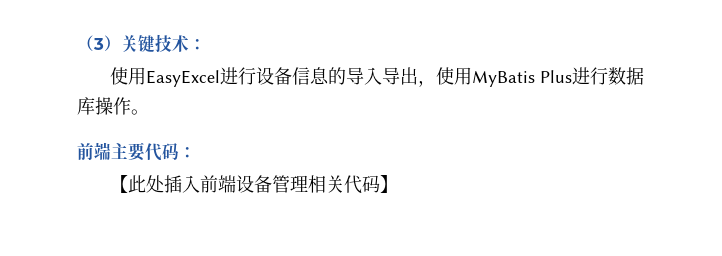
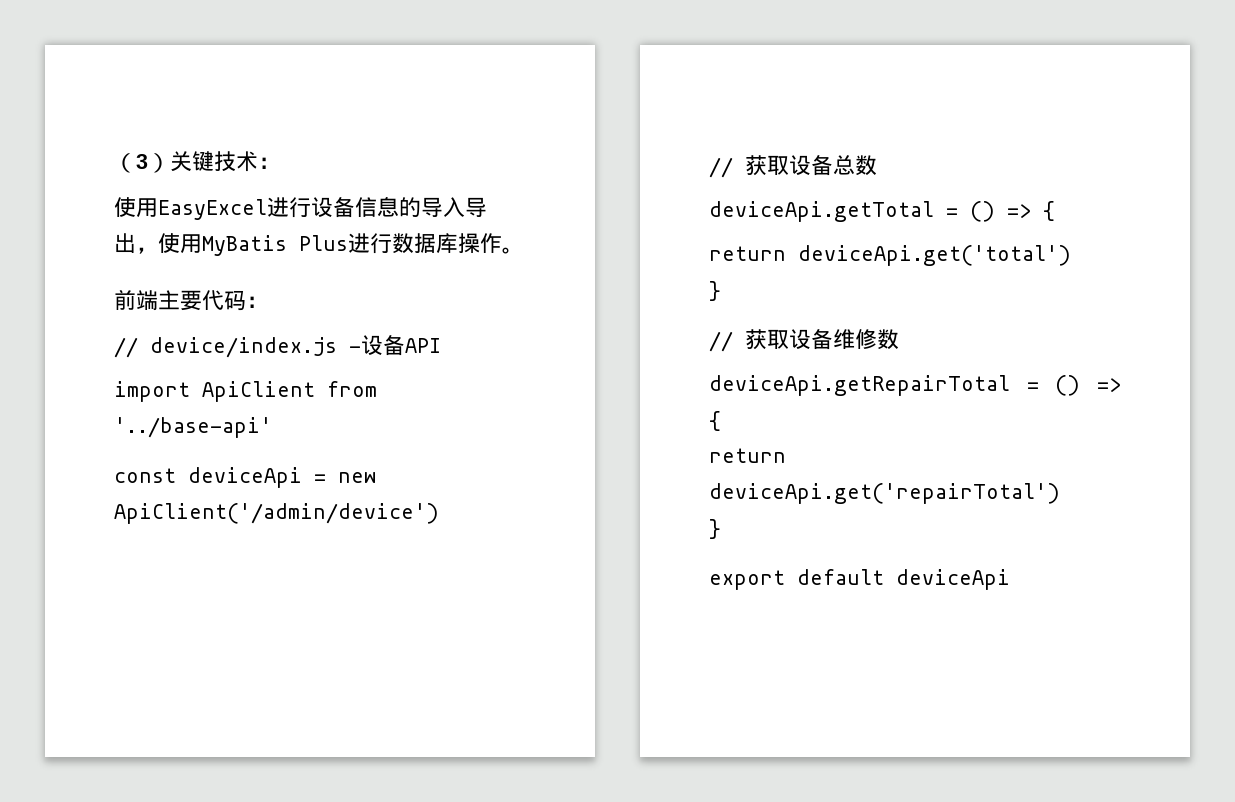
[109,175,398,194] 【此处插入前端设备管理相关代码】 -> [114,335,441,358] [114,381,377,402] [114,417,272,438] [114,467,376,488] [114,503,439,524] [709,155,877,178] [709,201,1055,222] [709,245,1071,266] [709,281,721,301] [709,329,899,352] [709,375,1121,396] [709,411,721,431] [709,448,786,463] [709,483,1060,504] [709,519,721,539] [709,569,1010,590] // device/index.js -设备API // import ApiClient from '../base-api' // const deviceApi = new ApiClient('/admin/device') // // 获取设备总数 // deviceApi.getTotal = () => { // return deviceApi.get('total') // } // // 获取设备维修数 // deviceApi.getRepairTotal = () => { // return deviceApi.get('repairTotal') // } // export default deviceApi

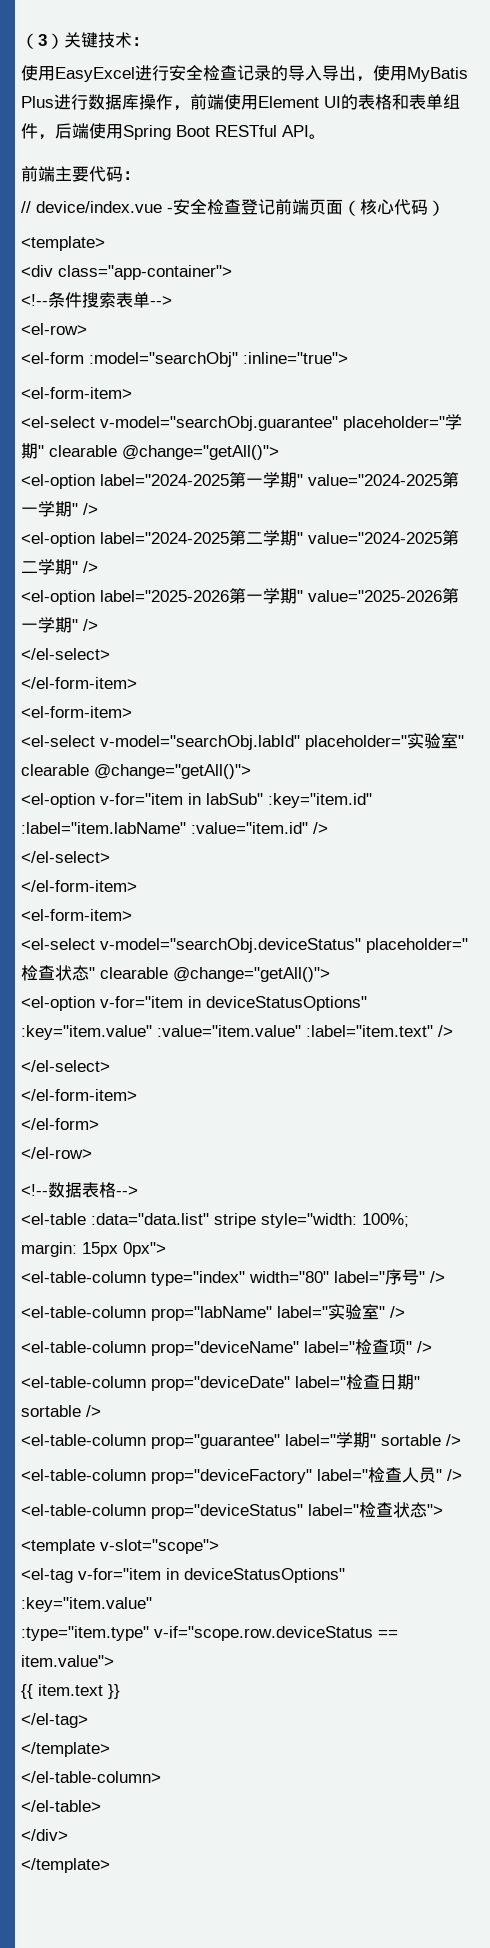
[311,196,399,218] 设备信息 -> [169,65,271,81] 安全检查记录
(502, 243) none -> [173,94,460,111] [21,123,309,140] ，前端使用Element UI的表格和表单组件，后端使用Spring Boot RESTful API
[150,335,441,358] [114,381,377,402] [114,417,272,438] [114,467,376,488] [114,503,439,524] [709,155,877,178] [709,201,1055,222] [709,245,1071,266] [709,281,721,301] [709,329,899,352] [709,375,1121,396] [709,411,721,431] [709,448,786,463] [709,483,1060,504] [709,519,721,539] [709,569,1010,590] device/index.js -设备API // import ApiClient from '../base-api' // const deviceApi = new ApiClient('/admin/device') // // 获取设备总数 // deviceApi.getTotal = () => { // return deviceApi.get('total') // } // // 获取设备维修数 // deviceApi.getRepairTotal = () => { // return deviceApi.get('repairTotal') // } // export default deviceApi -> [36,199,445,216] [21,236,105,251] [21,265,232,280] [21,292,172,308] [21,323,87,335] [21,352,348,367] [21,387,132,399] [21,414,462,431] [21,443,279,460] [21,472,459,489] [21,501,98,517] [21,530,459,547] [21,559,98,575] [21,588,459,605] [21,617,98,633] [21,648,110,660] [21,677,137,689] [21,706,132,718] [21,733,464,750] [21,764,251,779] [21,793,372,808] [21,822,328,834] [21,851,110,863] [21,880,137,892] [21,909,132,921] [21,938,468,953] [21,965,330,982] [21,996,367,1011] [21,1025,453,1040] [21,1060,110,1072] [21,1089,137,1101] [21,1118,99,1130] [21,1147,92,1159] [21,1182,138,1198] [21,1213,409,1228] [21,1242,166,1257] [21,1269,445,1286] [21,1304,405,1321] [21,1339,432,1356] [21,1374,420,1391] [21,1405,101,1417] [21,1432,461,1449] [21,1467,462,1484] [21,1502,443,1519] [21,1539,219,1554] [21,1568,345,1583] [21,1597,152,1612] [21,1626,398,1641] [21,1655,114,1667] [21,1684,120,1699] [21,1713,88,1728] [21,1742,110,1757] [21,1771,161,1783] [21,1800,101,1812] [21,1829,68,1841] [21,1858,110,1873] device/index.vue -安全检查登记前端页面（核心代码） // <template> // <div class="app-container"> // <!--条件搜索表单--> // <el-row> // <el-form :model="searchObj" :inline="true"> // <el-form-item> // <el-select v-model="searchObj.guarantee" placeholder="学期" clearable @change="getAll()"> // <el-option label="2024-2025第一学期" value="2024-2025第一学期" /> // <el-option label="2024-2025第二学期" value="2024-2025第二学期" /> // <el-option label="2025-2026第一学期" value="2025-2026第一学期" /> // </el-select> // </el-form-item> // <el-form-item> // <el-select v-model="searchObj.labId" placeholder="实验室" clearable @change="getAll()"> // <el-option v-for="item in labSub" :key="item.id" :label="item.labName" :value="item.id" /> // </el-select> // </el-form-item> // <el-form-item> // <el-select v-model="searchObj.deviceStatus" placeholder="检查状态" clearable @change="getAll()"> // <el-option v-for="item in deviceStatusOptions" :key="item.value" :value="item.value" :label="item.text" /> // </el-select> // </el-form-item> // </el-form> // </el-row> // <!--数据表格--> // <el-table :data="data.list" stripe style="width: 100%; margin: 15px 0px"> // <el-table-column type="index" width="80" label="序号" /> // <el-table-column prop="labName" label="实验室" /> // <el-table-column prop="deviceName" label="检查项" /> // <el-table-column prop="deviceDate" label="检查日期" sortable /> // <el-table-column prop="guarantee" label="学期" sortable /> // <el-table-column prop="deviceFactory" label="检查人员" /> // <el-table-column prop="deviceStatus" label="检查状态"> // <template v-slot="scope"> // <el-tag v-for="item in deviceStatusOptions" :key="item.value" // :type="item.type" v-if="scope.row.deviceStatus == item.value"> // {{ item.text }} // </el-tag> // </template> // </el-table-column> // </el-table> // </div> // </template>

